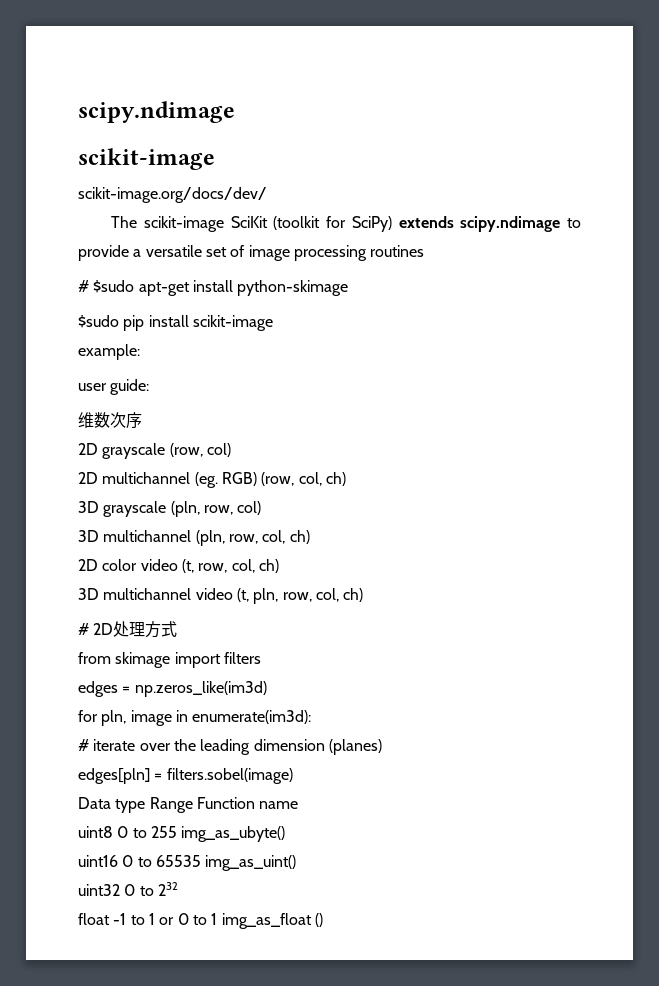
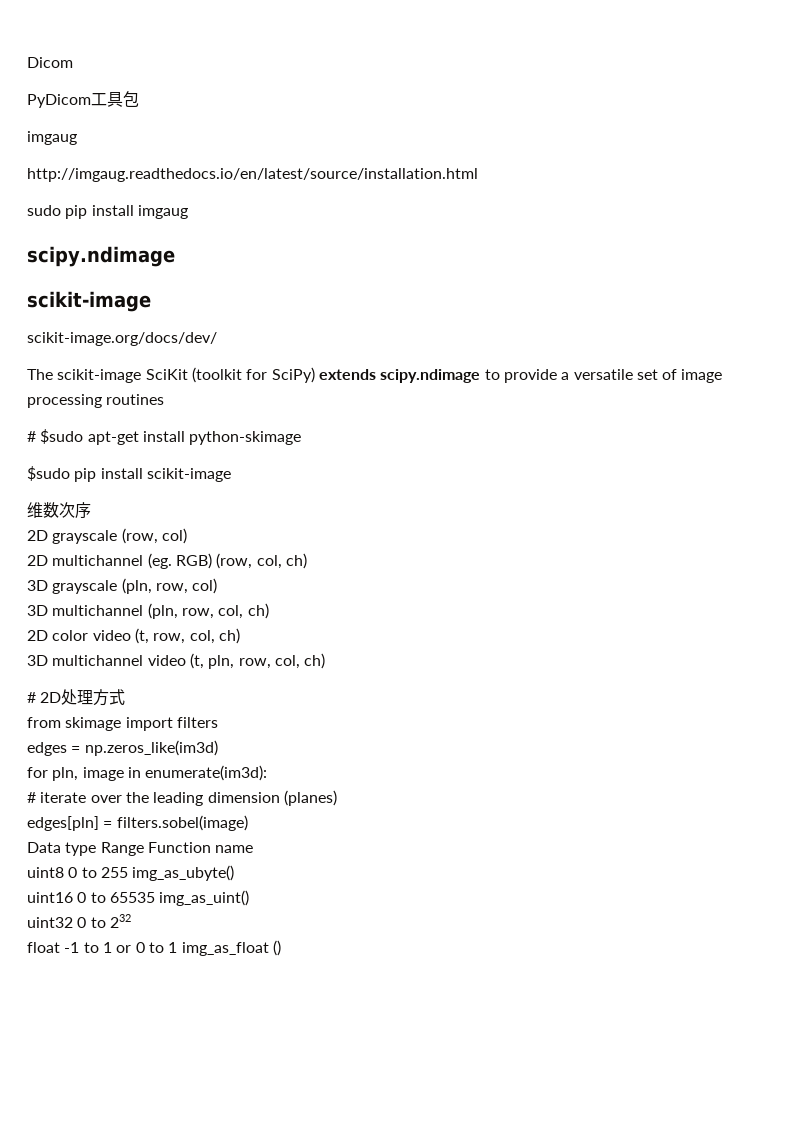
(78, 112) none -> [27,57,73,68] [27,91,139,108] [27,131,77,145] [27,168,478,182] [27,205,188,219] Dicom // PyDicom工具包 // imgaug // http://imgaug.readthedocs.io/en/latest/source/installation.html // sudo pip install imgaug //
[78,344,140,360] [78,379,150,395] // example: // user guide: -> (231, 475) none

